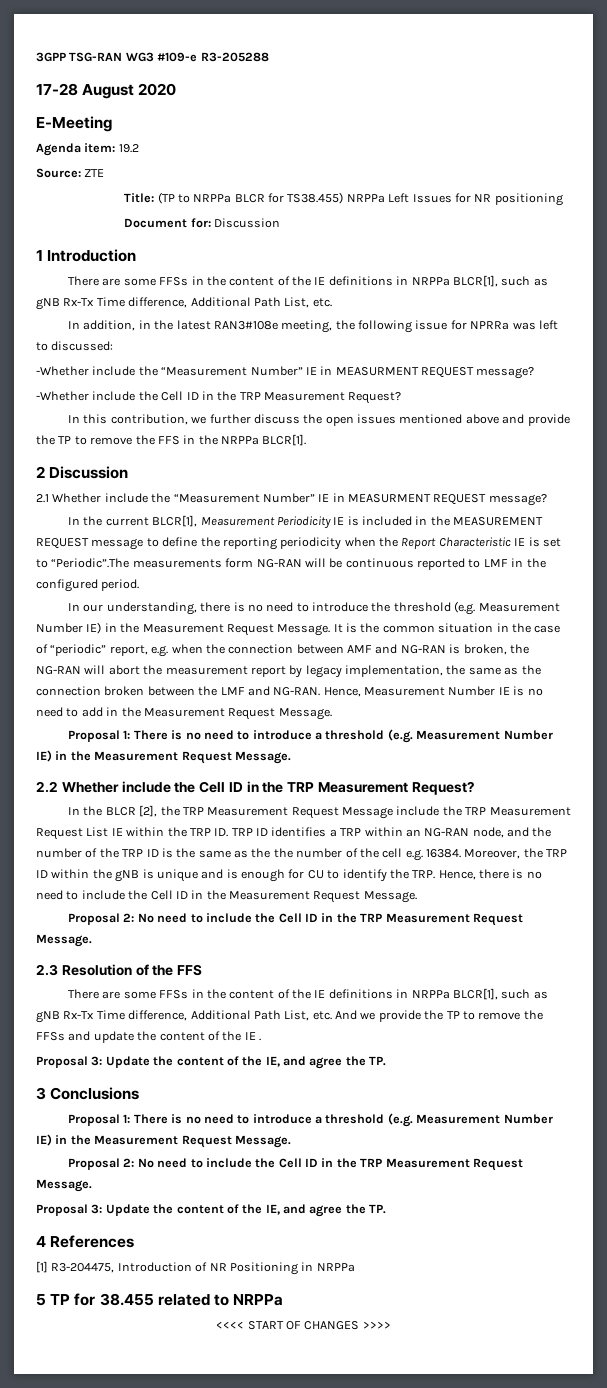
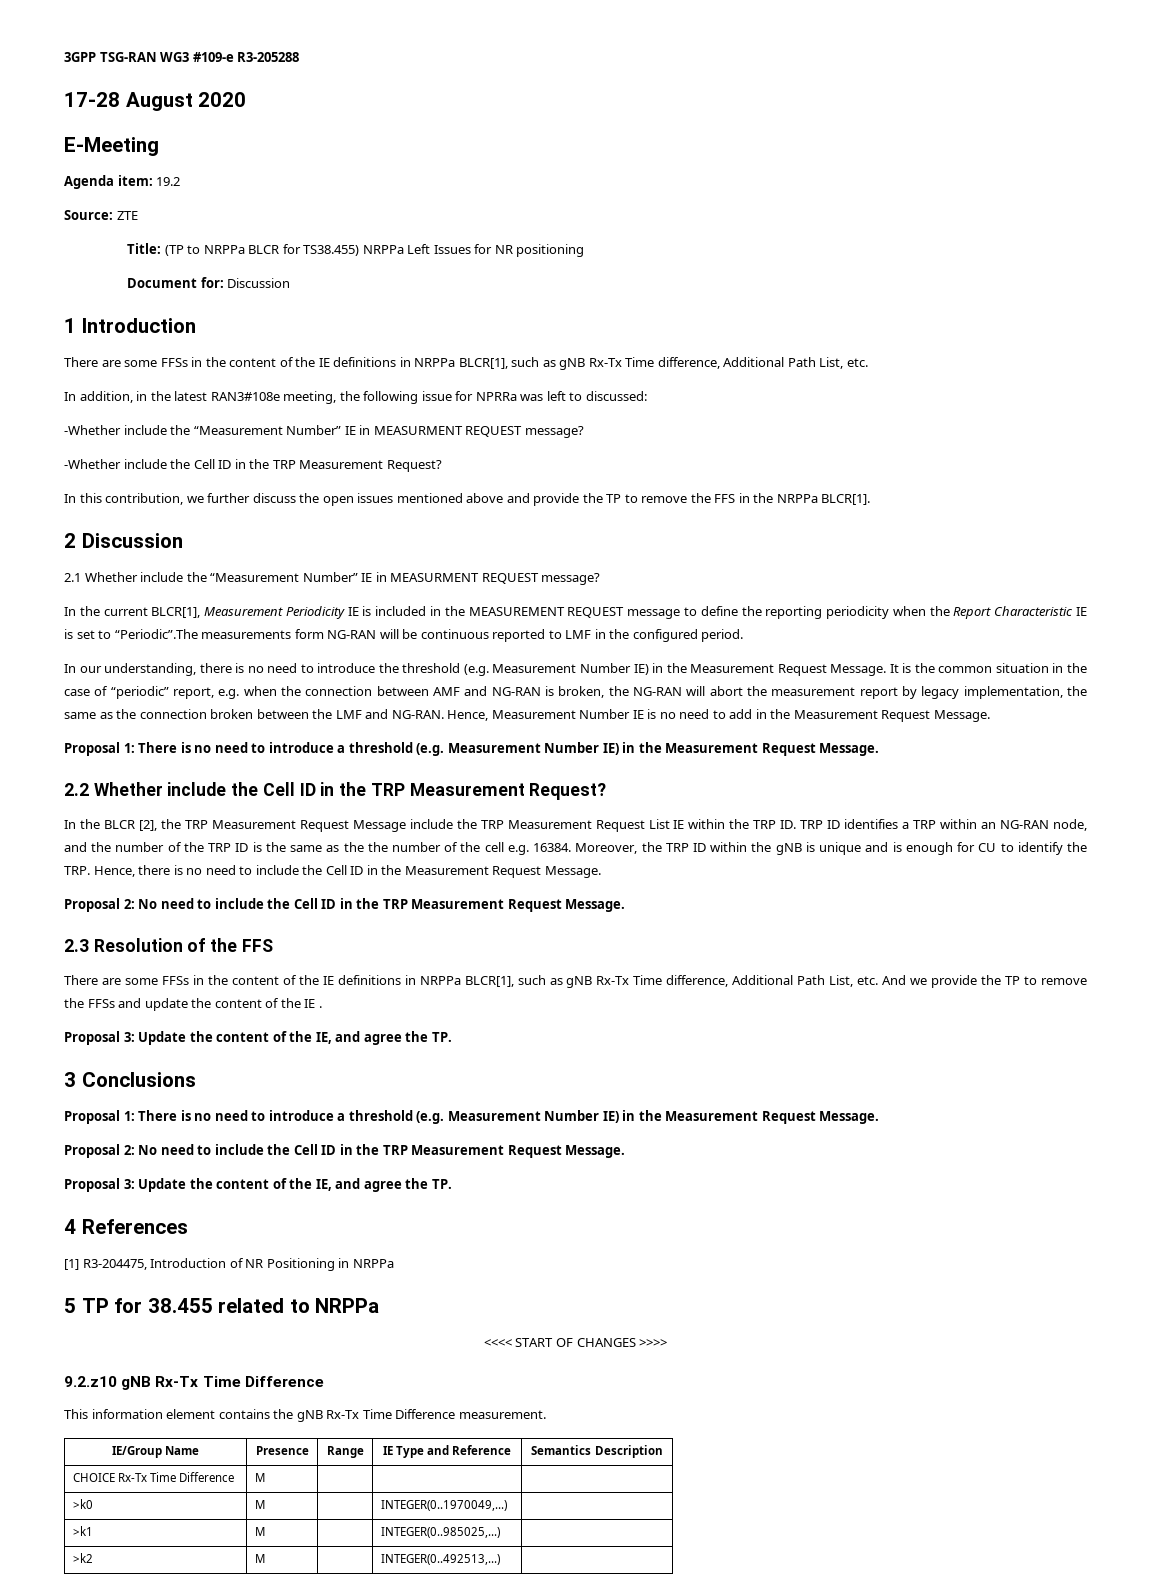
(391, 1325) none -> [64,1376,324,1390] [64,1409,546,1422] [111,1446,200,1458] [255,1446,309,1455] [326,1446,364,1458] [382,1445,512,1458] [531,1445,663,1458] [72,1472,234,1482] [254,1473,265,1482] [72,1499,93,1509] [254,1500,265,1509] [380,1500,507,1511] [72,1526,93,1536] [254,1527,265,1536] [380,1527,500,1538] [72,1553,93,1563] [254,1554,265,1563] [380,1554,500,1565] // 9.2.z10 gNB Rx-Tx Time Difference // This information element contains the gNB Rx-Tx Time Difference measurement. // IE/Group Name | Presence | Range | IE Type and Reference | Semantics Description // CHOICE Rx-Tx Time Difference | M | | | // >k0 | M | | INTEGER(0..1970049,…) | // >k1 | M | | INTEGER(0..985025,…) | // >k2 | M | | INTEGER(0..492513,…) |

